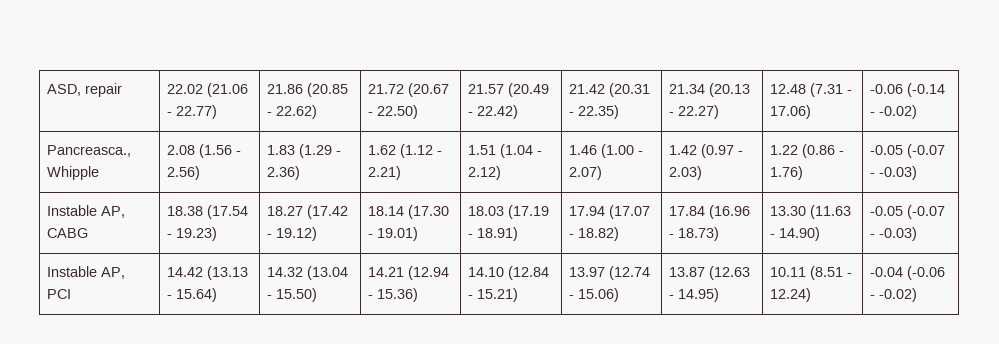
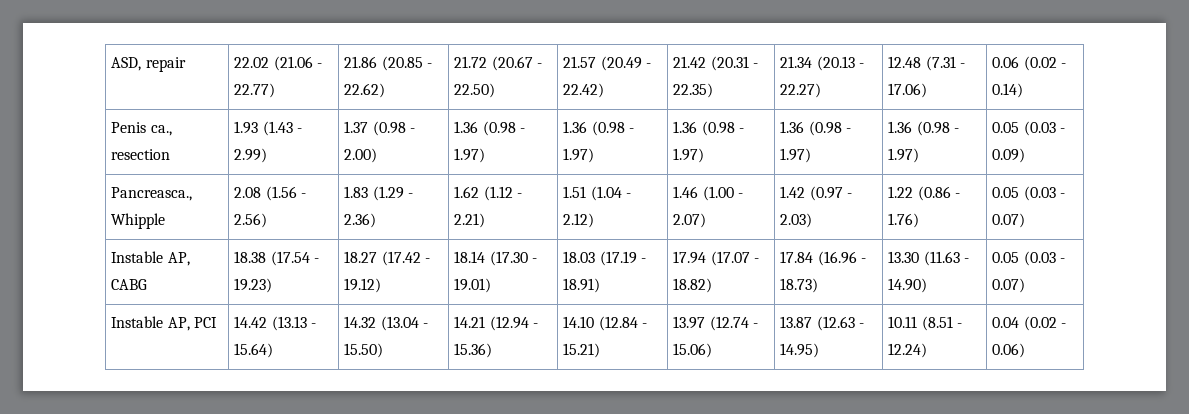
[869,83,945,97] [869,105,917,119] -0.06 (-0.14 - -0.02) -> [992,56,1067,71] [992,83,1024,98] [111,122,172,136] [111,149,171,160] [234,121,303,136] [234,148,268,163] [344,121,416,136] [344,148,378,163] [454,121,526,136] [454,148,486,163] [563,121,635,136] [563,148,595,163] [673,121,745,136] [673,148,705,163] [780,121,852,136] [780,148,812,163] [888,121,960,136] [888,148,920,163] [992,121,1066,136] [992,148,1026,163] 0.06 (0.02 - 0.14) // Penis ca., resection | 1.93 (1.43 - 2.99) | 1.37 (0.98 - 2.00) | 1.36 (0.98 - 1.97) | 1.36 (0.98 - 1.97) | 1.36 (0.98 - 1.97) | 1.36 (0.98 - 1.97) | 1.36 (0.98 - 1.97) | 0.05 (0.03 - 0.09)
[869,144,945,158] [869,166,917,180] -0.05 (-0.07 - -0.03) -> [992,186,1066,201] [992,213,1026,228] 0.05 (0.03 - 0.07)
[869,205,945,219] [869,227,917,241] -0.05 (-0.07 - -0.03) -> [992,251,1066,266] [992,278,1026,293] 0.05 (0.03 - 0.07)
[869,266,945,280] [869,288,917,302] -0.04 (-0.06 - -0.02) -> [992,316,1067,331] [992,343,1026,358] 0.04 (0.02 - 0.06)

